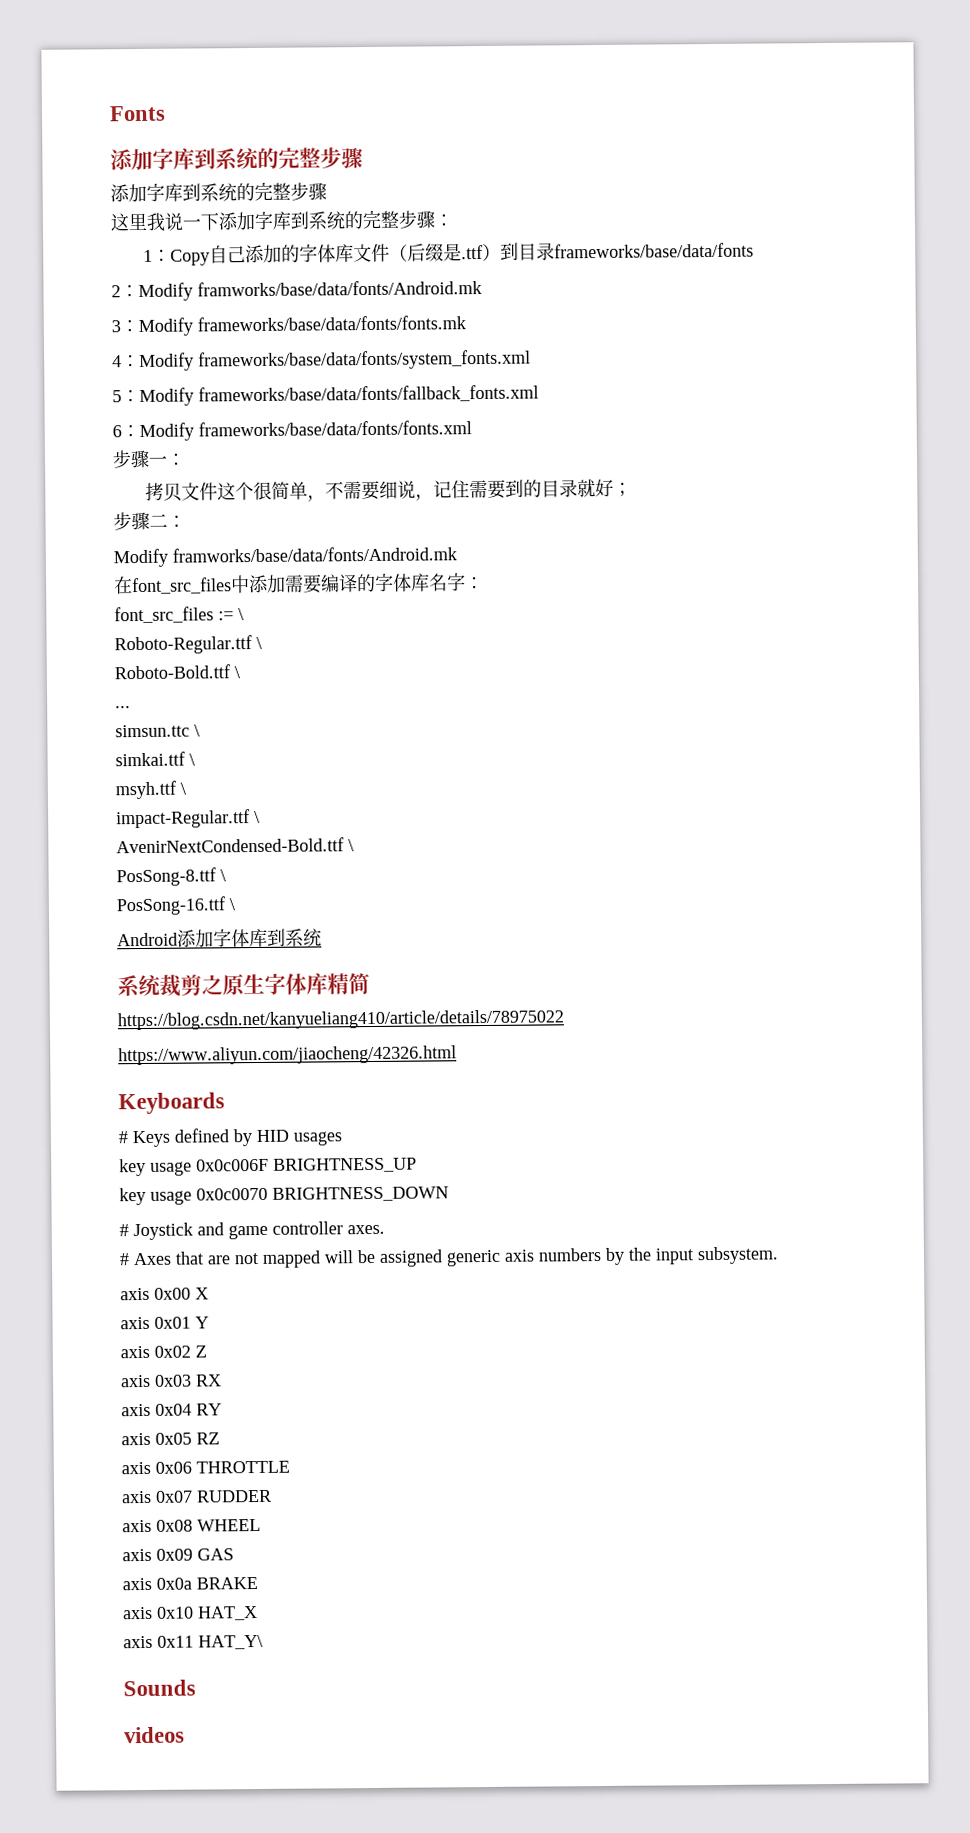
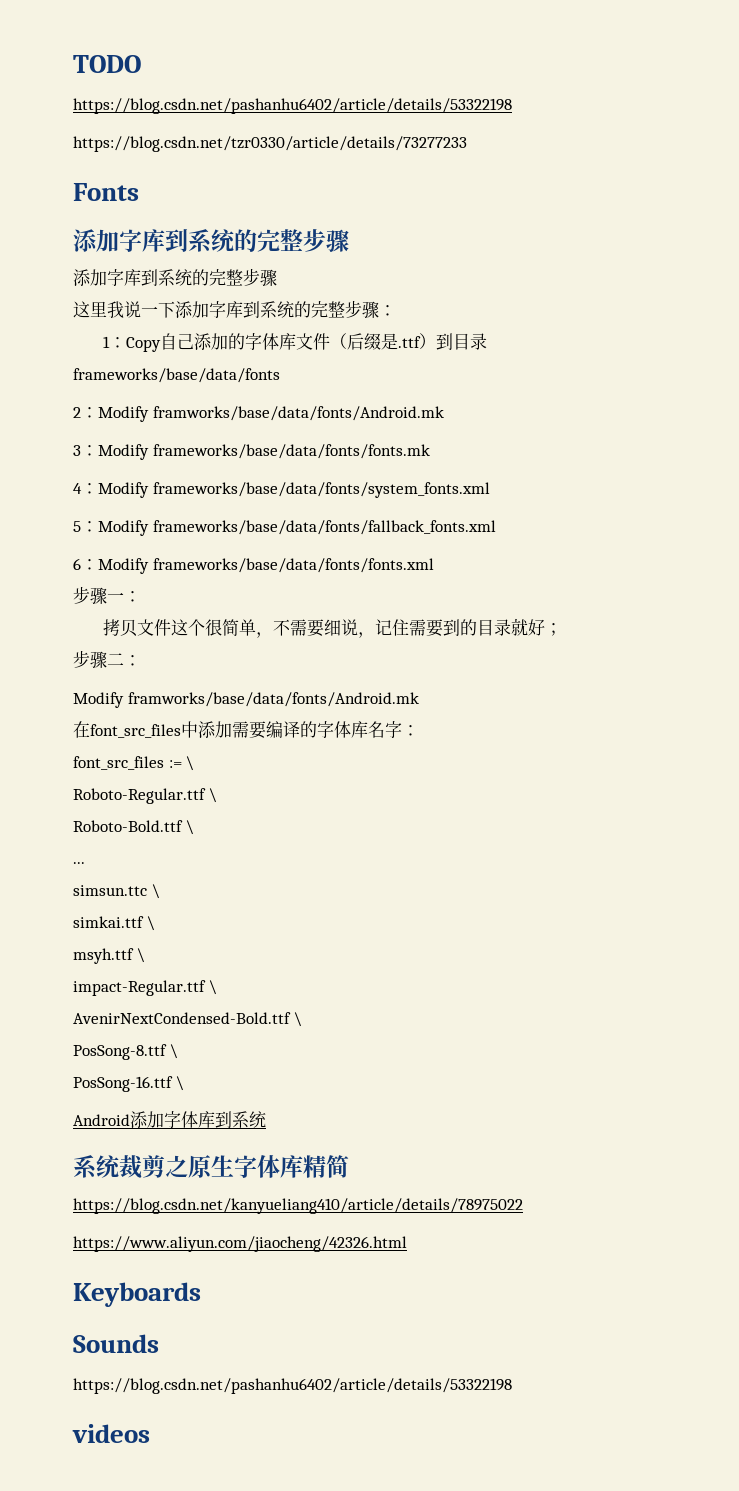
(109, 113) none -> [73,55,141,73] [73,98,512,114] [73,136,467,152] TODO // https://blog.csdn.net/pashanhu6402/article/details/53322198 // https://blog.csdn.net/tzr0330/article/details/73277233 //
[118,1128,342,1148] [119,1157,417,1177] [119,1186,449,1206] [119,1221,385,1241] [119,1246,779,1268] [120,1287,209,1301] [120,1316,209,1330] [120,1345,207,1359] [120,1374,222,1388] [121,1403,222,1417] [121,1432,220,1446] [121,1460,290,1475] [122,1489,272,1504] [122,1518,261,1533] [122,1548,234,1562] [122,1577,258,1591] [123,1606,258,1621] [123,1634,263,1650] // # Keys defined by HID usages // key usage 0x0c006F BRIGHTNESS_UP // key usage 0x0c0070 BRIGHTNESS_DOWN // # Joystick and game controller axes. // # Axes that are not mapped will be assigned generic axis numbers by the input subsystem. // axis 0x00 X // axis 0x01 Y // axis 0x02 Z // axis 0x03 RX // axis 0x04 RY // axis 0x05 RZ // axis 0x06 THROTTLE // axis 0x07 RUDDER // axis 0x08 WHEEL // axis 0x09 GAS // axis 0x0a BRAKE // axis 0x10 HAT_X // axis 0x11 HAT_Y\ -> (201, 1294) none
(196, 1688) none -> [73,1378,512,1394] // https://blog.csdn.net/pashanhu6402/article/details/53322198

